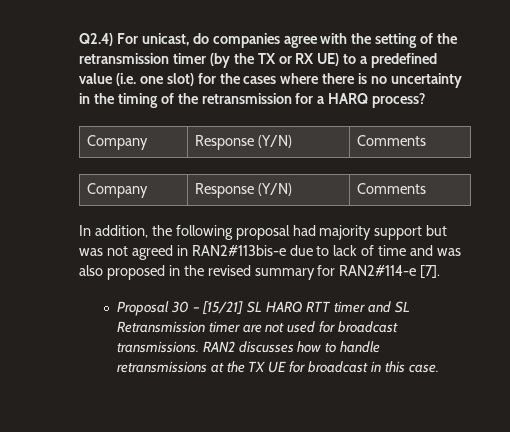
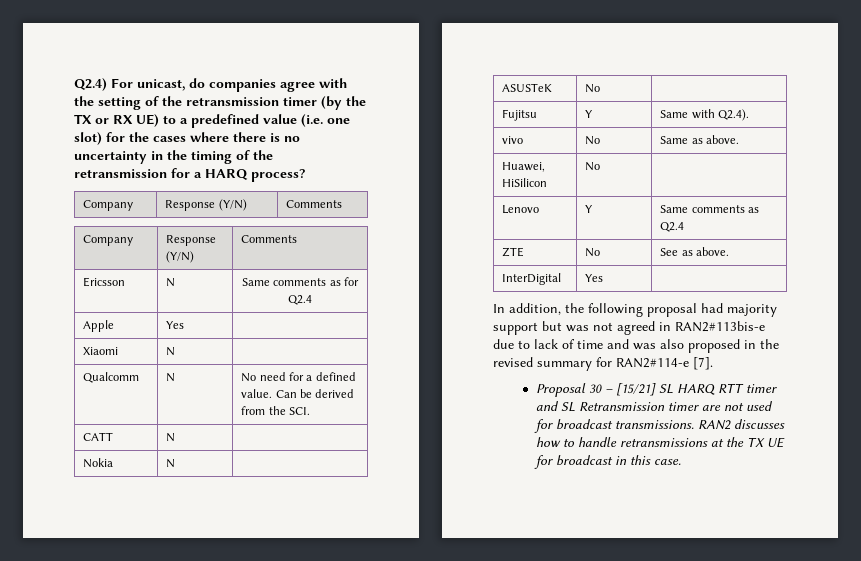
(426, 188) none -> [83,277,126,287] [166,278,176,287] [241,277,360,286] [288,295,312,305] [83,320,115,332] [166,321,185,329] [83,347,119,355] [166,347,176,356] [83,372,140,383] [166,373,176,382] [241,372,356,382] [241,389,355,398] [241,406,311,415] [83,432,114,441] [166,433,176,442] [83,458,114,468] [166,459,176,468] [502,83,553,92] [585,84,601,93] [502,109,538,121] [585,110,594,118] [660,109,750,121] [502,136,524,144] [585,136,601,145] [660,135,740,144] [502,162,546,172] [502,178,548,187] [585,162,601,171] [502,205,540,214] [585,205,594,213] [660,205,760,213] [660,222,685,232] [502,247,525,257] [585,248,601,257] [660,247,730,256] [502,273,562,285] [585,274,604,282] // Ericsson | N | Same comments as for Q2.4 // Apple | Yes | // Xiaomi | N | // Qualcomm | N | No need for a defined value. Can be derived from the SCI. // CATT | N | // Nokia | N | // ASUSTeK | No | // Fujitsu | Y | Same with Q2.4). // vivo | No | Same as above. // Huawei, HiSilicon | No | // Lenovo | Y | Same comments as Q2.4 // ZTE | No | See as above. // InterDigital | Yes |

